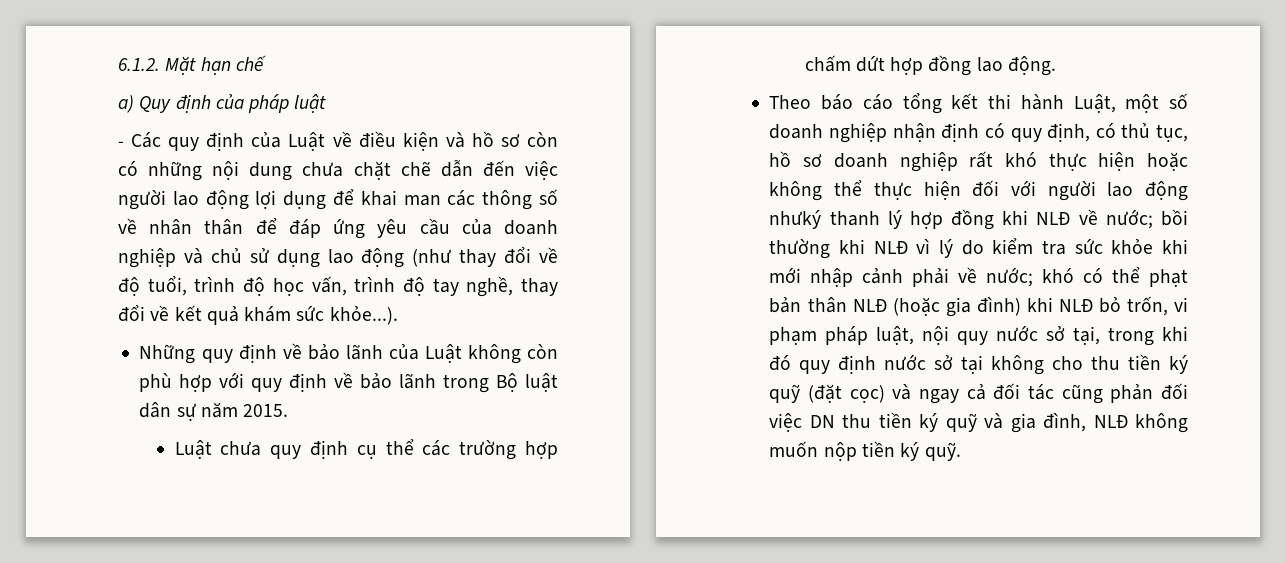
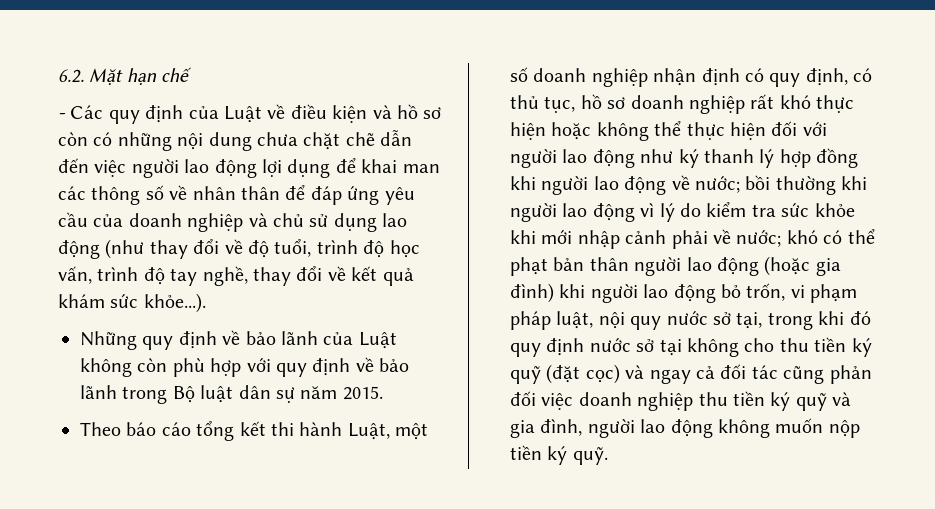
[118,58,160,71] 6.1.2. -> [58,69,84,83] 6.2.
[118,94,327,113] // a) Quy định của pháp luật -> (192, 74) none
[174,439,558,460] [804,55,1056,76] // Luật chưa quy định cụ thể các trường hợp chấm dứt hợp đồng lao động. -> (383, 393) none
[769,210,822,229] nhưký -> [640,149,699,168] như ký
[1036,212,1071,225] NLĐ -> [541,176,667,195] người lao động
[873,241,908,254] NLĐ -> [510,203,635,222] người lao động
[852,299,887,312] NLĐ -> [634,257,759,276] người lao động
[1058,299,1093,312] NLĐ -> [590,284,716,303] người lao động
[809,415,835,428] DN -> [578,392,694,411] doanh nghiệp
[1093,415,1128,428] NLĐ -> [587,419,713,438] người lao động

